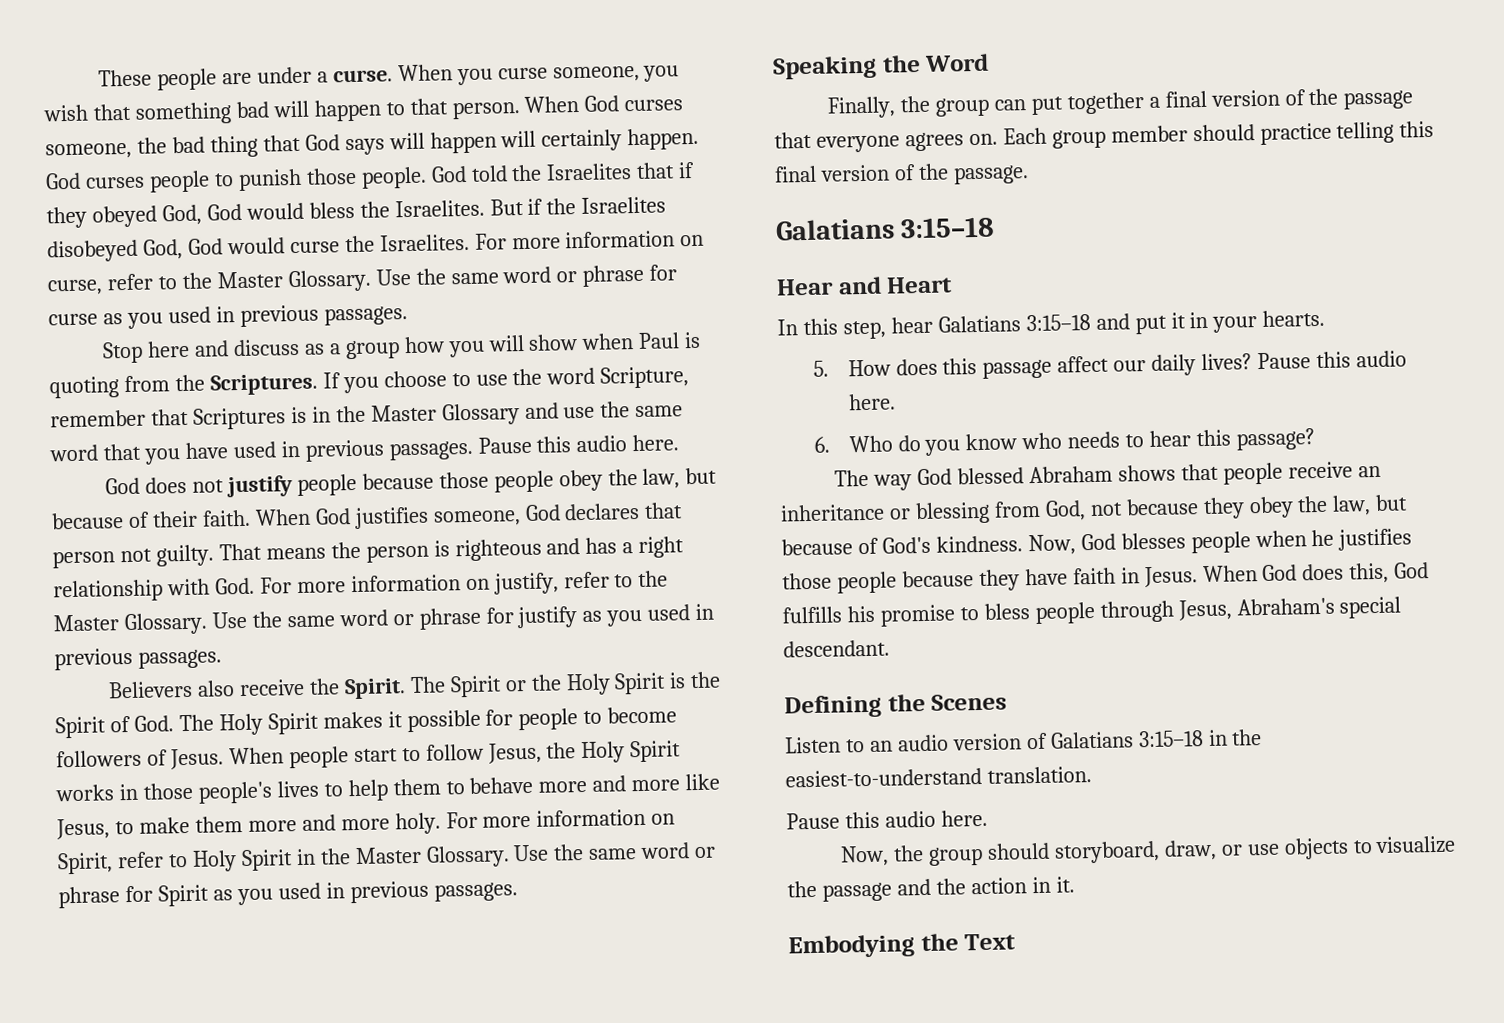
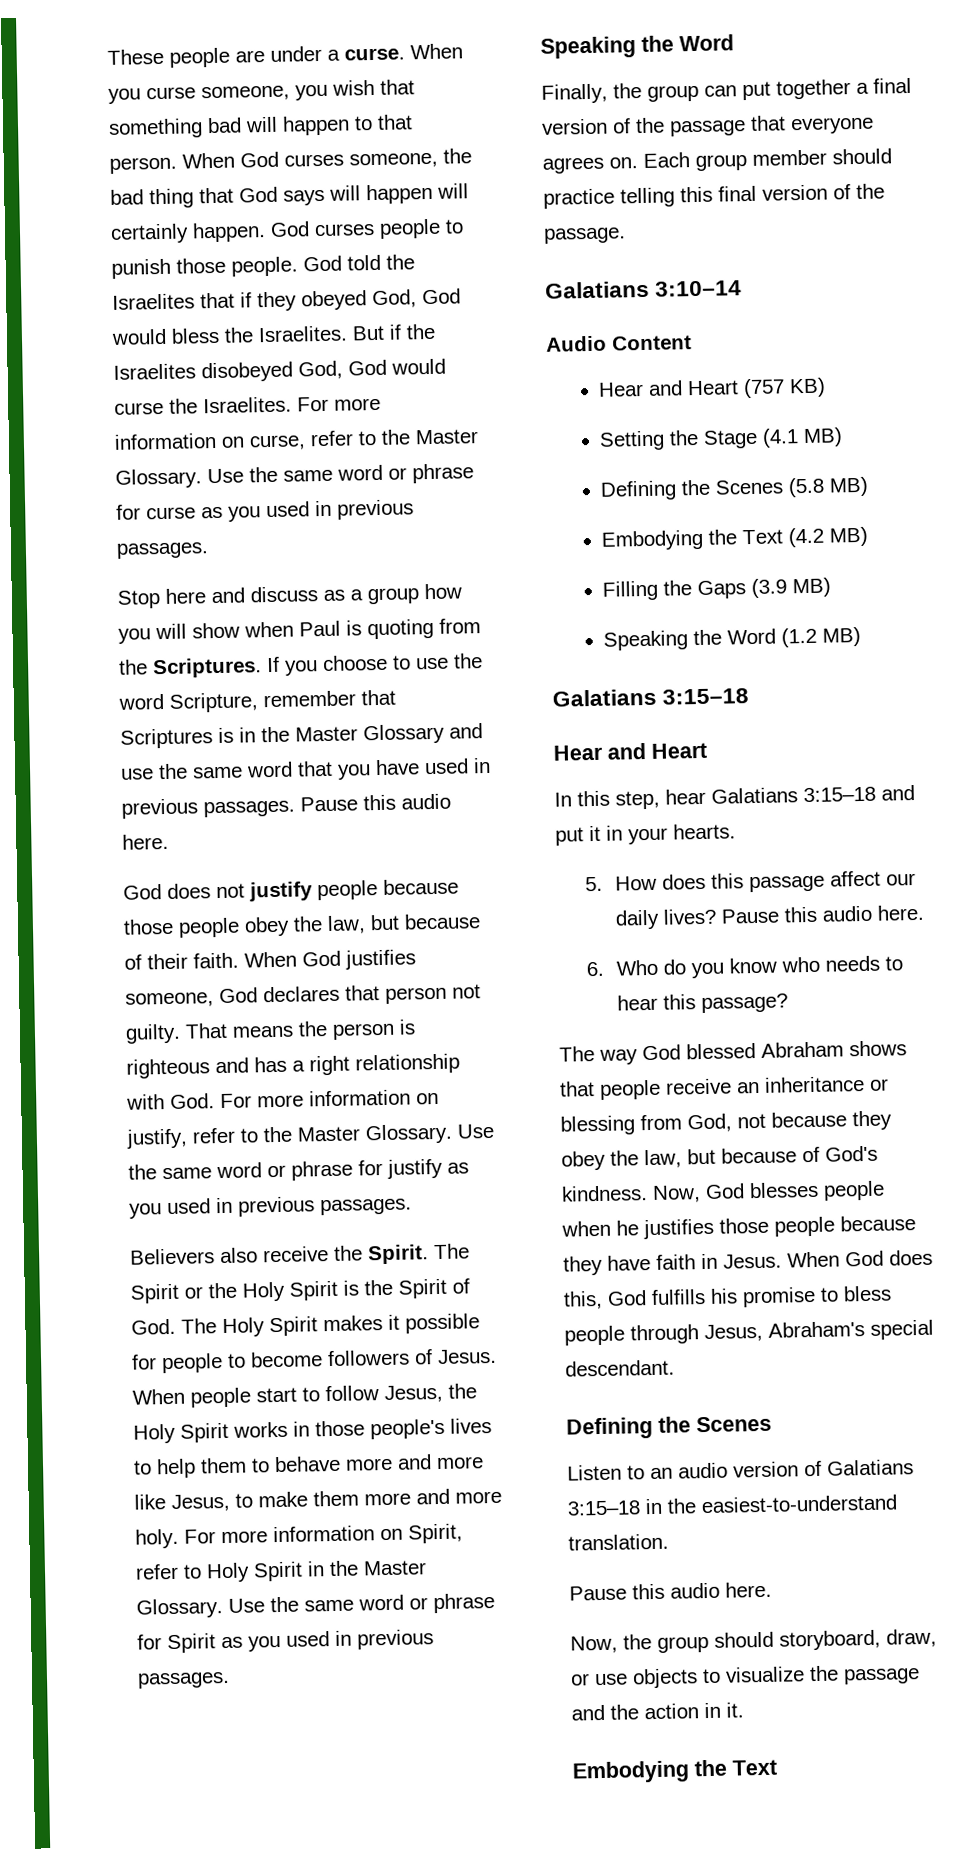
(1029, 175) none -> [545,280,743,299] [546,335,692,352] [597,377,826,399] [598,427,843,451] [599,476,869,501] [600,526,868,551] [601,577,831,601] [602,626,861,651] // Galatians 3:10–14 // Audio Content // Hear and Heart (757 KB) // Setting the Stage (4.1 MB) // Defining the Scenes (5.8 MB) // Embodying the Text (4.2 MB) // Filling the Gaps (3.9 MB) // Speaking the Word (1.2 MB)

